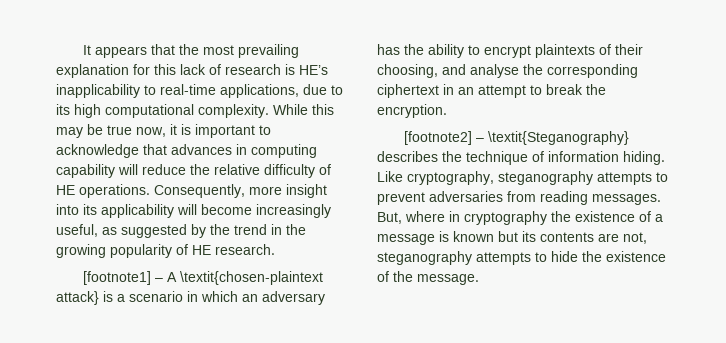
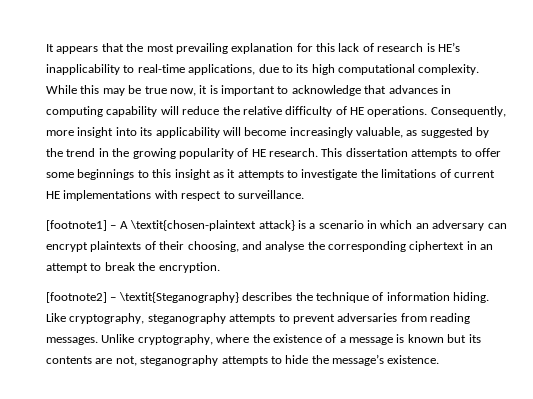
[56,224,98,237] useful, -> [356,127,403,138] valuable,
(275, 249) none -> [321,148,501,159] [46,169,495,180] [46,190,304,201] This dissertation attempts to offer some beginnings to this insight as it attempts to investigate the limitations of current HE implementations with respect to surveillance.
[377,44,480,58] has the ability to -> [487,223,507,229] can
[377,211,547,225] But, where in cryptography -> [101,334,250,345] Unlike cryptography, where
[606,251,666,262] [377,271,479,285] existence of the message. -> [332,354,440,366] message’s existence.

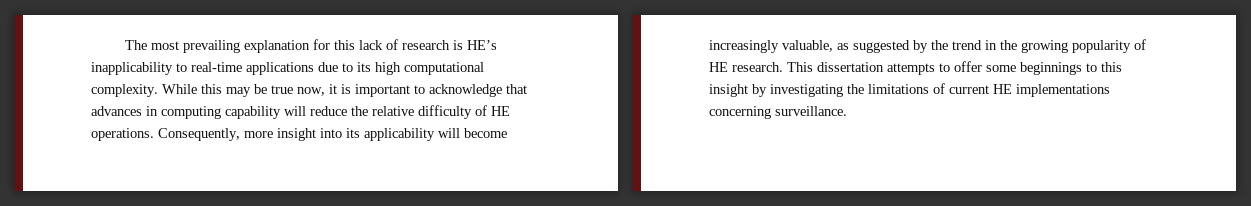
[46,43,144,54] It appears that the -> [125,40,148,50] The
[188,64,256,75] applications, -> [246,62,314,75] applications
[212,169,358,180] as it attempts to investigate -> [752,84,843,97] by investigating
[154,190,304,201] [46,220,507,231] [46,241,494,252] [46,262,220,273] [46,292,489,303] [46,313,470,324] [46,334,481,345] [46,354,440,366] with respect to surveillance. // [footnote1] – A \textit{chosen-plaintext attack} is a scenario in which an adversary can encrypt plaintexts of their choosing, and analyse the corresponding ciphertext in an attempt to break the encryption. // [footnote2] – \textit{Steganography} describes the technique of information hiding. Like cryptography, steganography attempts to prevent adversaries from reading messages. Unlike cryptography, where the existence of a message is known but its contents are not, steganography attempts to hide the message’s existence. -> [709,106,847,119] concerning surveillance.

